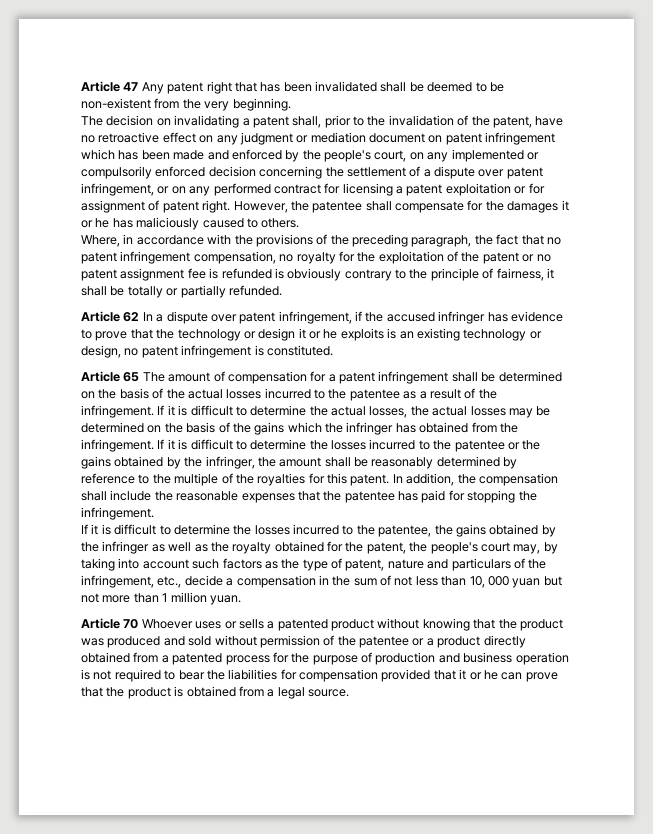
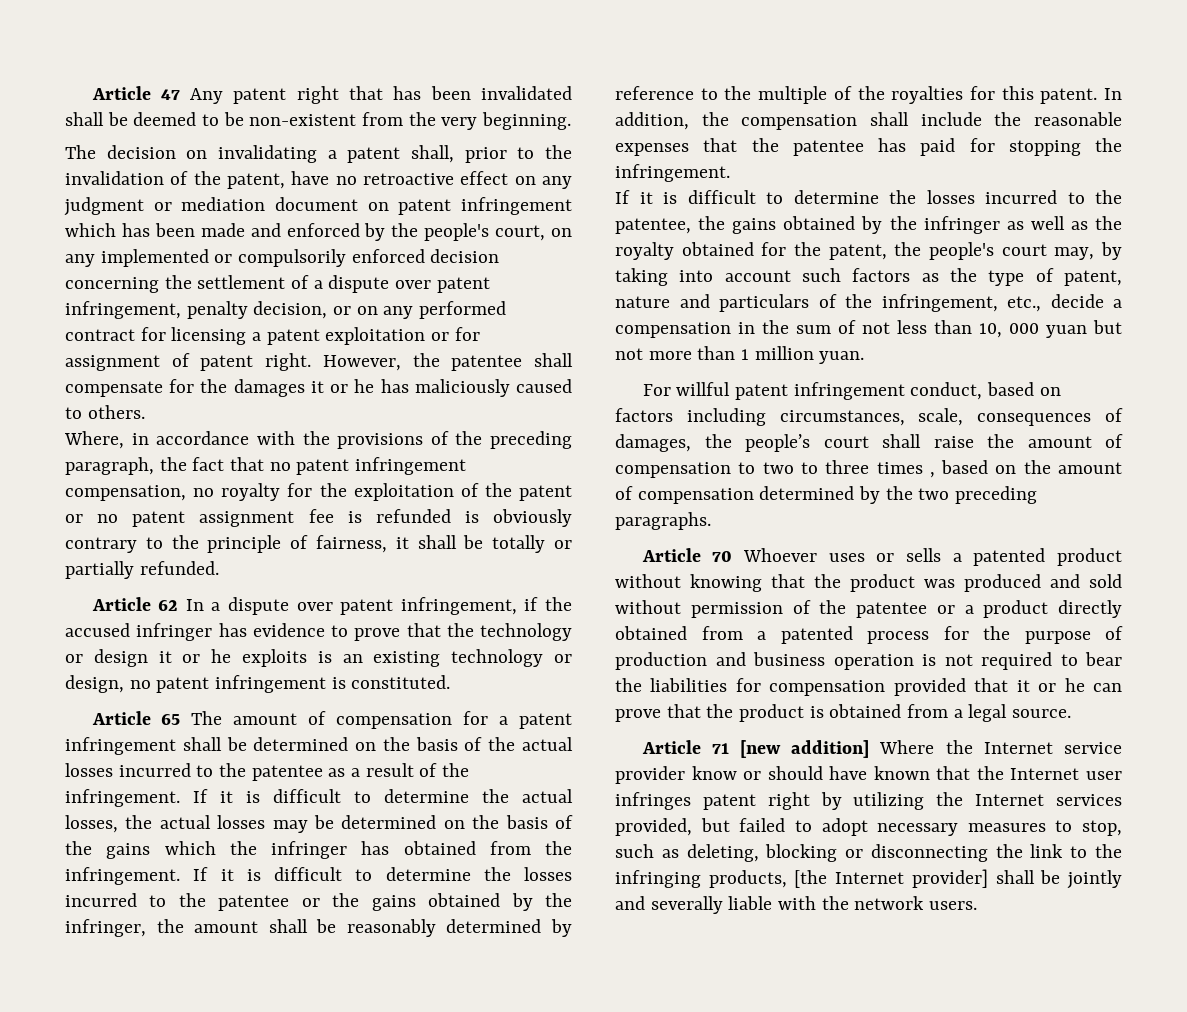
(154, 189) none -> [186,301,328,319] penalty decision,
(241, 600) none -> [642,382,1061,400] [615,408,1123,426] [615,434,1123,452] [615,460,1122,478] [615,486,1038,504] [615,512,711,530] // For willful patent infringement conduct, based on factors including circumstances, scale, consequences of damages, the people’s court shall raise the amount of compensation to two to three times , based on the amount of compensation determined by the two preceding paragraphs.
(349, 693) none -> [641,740,1122,758] [615,766,1122,784] [615,792,1122,810] [615,818,1122,836] [615,844,1122,862] [615,869,1122,889] [615,896,978,914] // Article 71 [new addition] Where the Internet service provider know or should have known that the Internet user infringes patent right by utilizing the Internet services provided, but failed to adopt necessary measures to stop, such as deleting, blocking or disconnecting the link to the infringing products, [the Internet provider] shall be jointly and severally liable with the network users.

